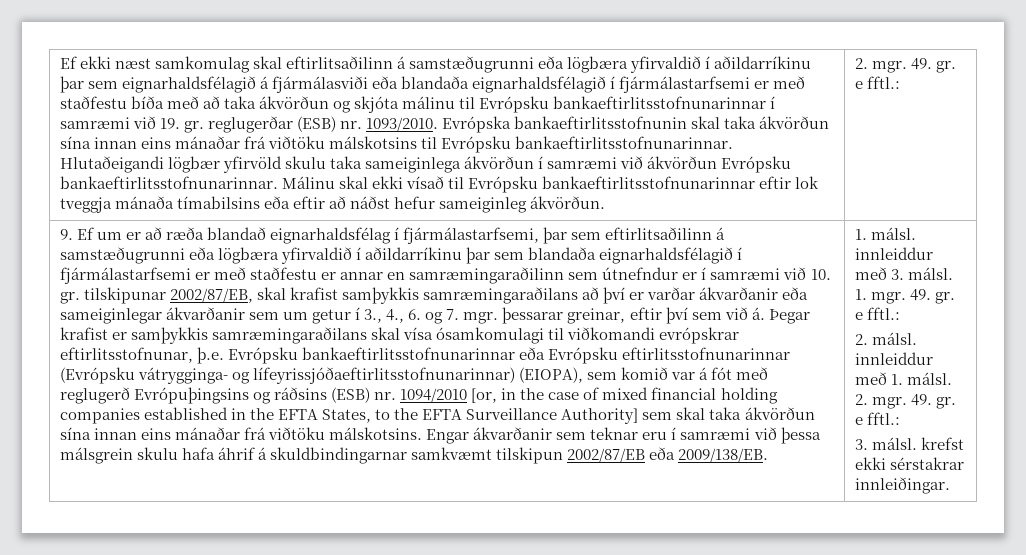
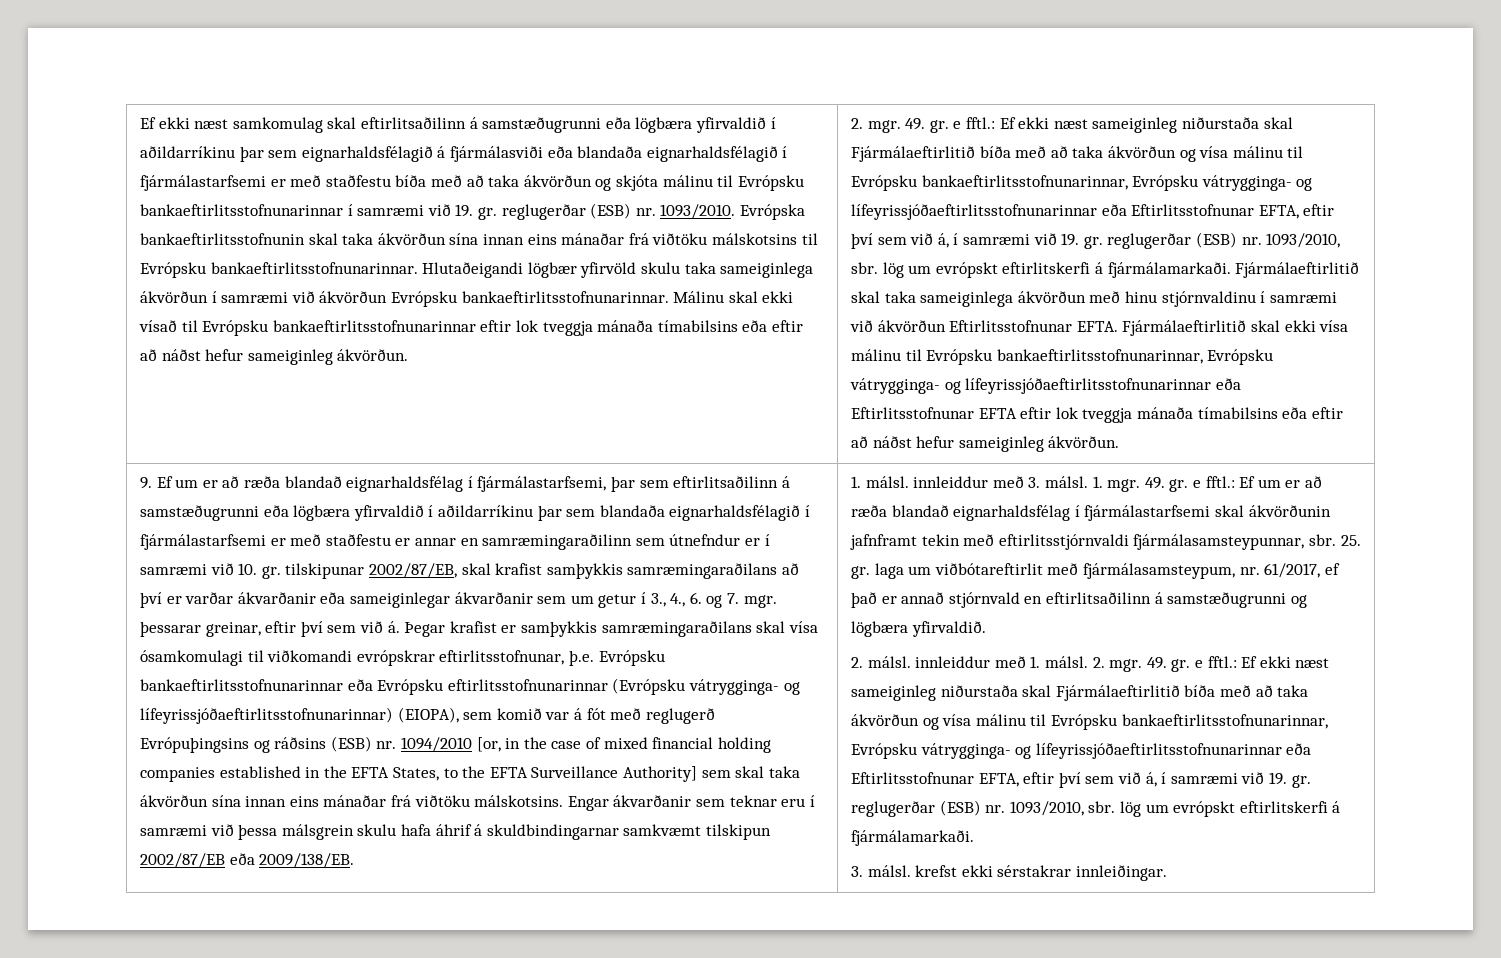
(900, 82) none -> [999,117,1293,133] [851,146,1304,162] [851,175,1313,191] [851,204,1335,220] [851,232,1341,249] [851,262,1360,278] [851,291,1337,307] [850,320,1349,336] [851,349,1274,365] [850,378,1241,394] [851,407,1343,423] [851,436,1120,452] Ef ekki næst sameiginleg niðurstaða skal Fjármálaeftirlitið bíða með að taka ákvörðun og vísa málinu til Evrópsku bankaeftirlitsstofnunarinnar, Evrópsku vátrygginga- og lífeyrissjóðaeftirlitsstofnunarinnar eða Eftirlitsstofnunar EFTA, eftir því sem við á, í samræmi við 19. gr. reglugerðar (ESB) nr. 1093/2010, sbr. lög um evrópskt eftirlitskerfi á fjármálamarkaði. Fjármálaeftirlitið skal taka sameiginlega ákvörðun með hinu stjórnvaldinu í samræmi við ákvörðun Eftirlitsstofnunar EFTA. Fjármálaeftirlitið skal ekki vísa málinu til Evrópsku bankaeftirlitsstofnunarinnar, Evrópsku vátrygginga- og lífeyrissjóðaeftirlitsstofnunarinnar eða Eftirlitsstofnunar EFTA eftir lok tveggja mánaða tímabilsins eða eftir að náðst hefur sameiginleg ákvörðun.
(900, 313) none -> [1239,476,1322,488] [851,505,1331,521] [850,534,1361,550] [851,563,1340,579] [851,592,1307,608] [851,621,986,637] Ef um er að ræða blandað eignarhaldsfélag í fjármálastarfsemi skal ákvörðunin jafnframt tekin með eftirlitsstjórnvaldi fjármálasamsteypunnar, sbr. 25. gr. laga um viðbótareftirlit með fjármálasamsteypum, nr. 61/2017, ef það er annað stjórnvald en eftirlitsaðilinn á samstæðugrunni og lögbæra yfirvaldið.
(900, 418) none -> [1241,656,1330,668] [851,685,1309,701] [851,714,1328,730] [851,743,1312,759] [851,772,1311,788] [851,800,1341,817] [851,830,975,846] Ef ekki næst sameiginleg niðurstaða skal Fjármálaeftirlitið bíða með að taka ákvörðun og vísa málinu til Evrópsku bankaeftirlitsstofnunarinnar, Evrópsku vátrygginga- og lífeyrissjóðaeftirlitsstofnunarinnar eða Eftirlitsstofnunar EFTA, eftir því sem við á, í samræmi við 19. gr. reglugerðar (ESB) nr. 1093/2010, sbr. lög um evrópskt eftirlitskerfi á fjármálamarkaði.

